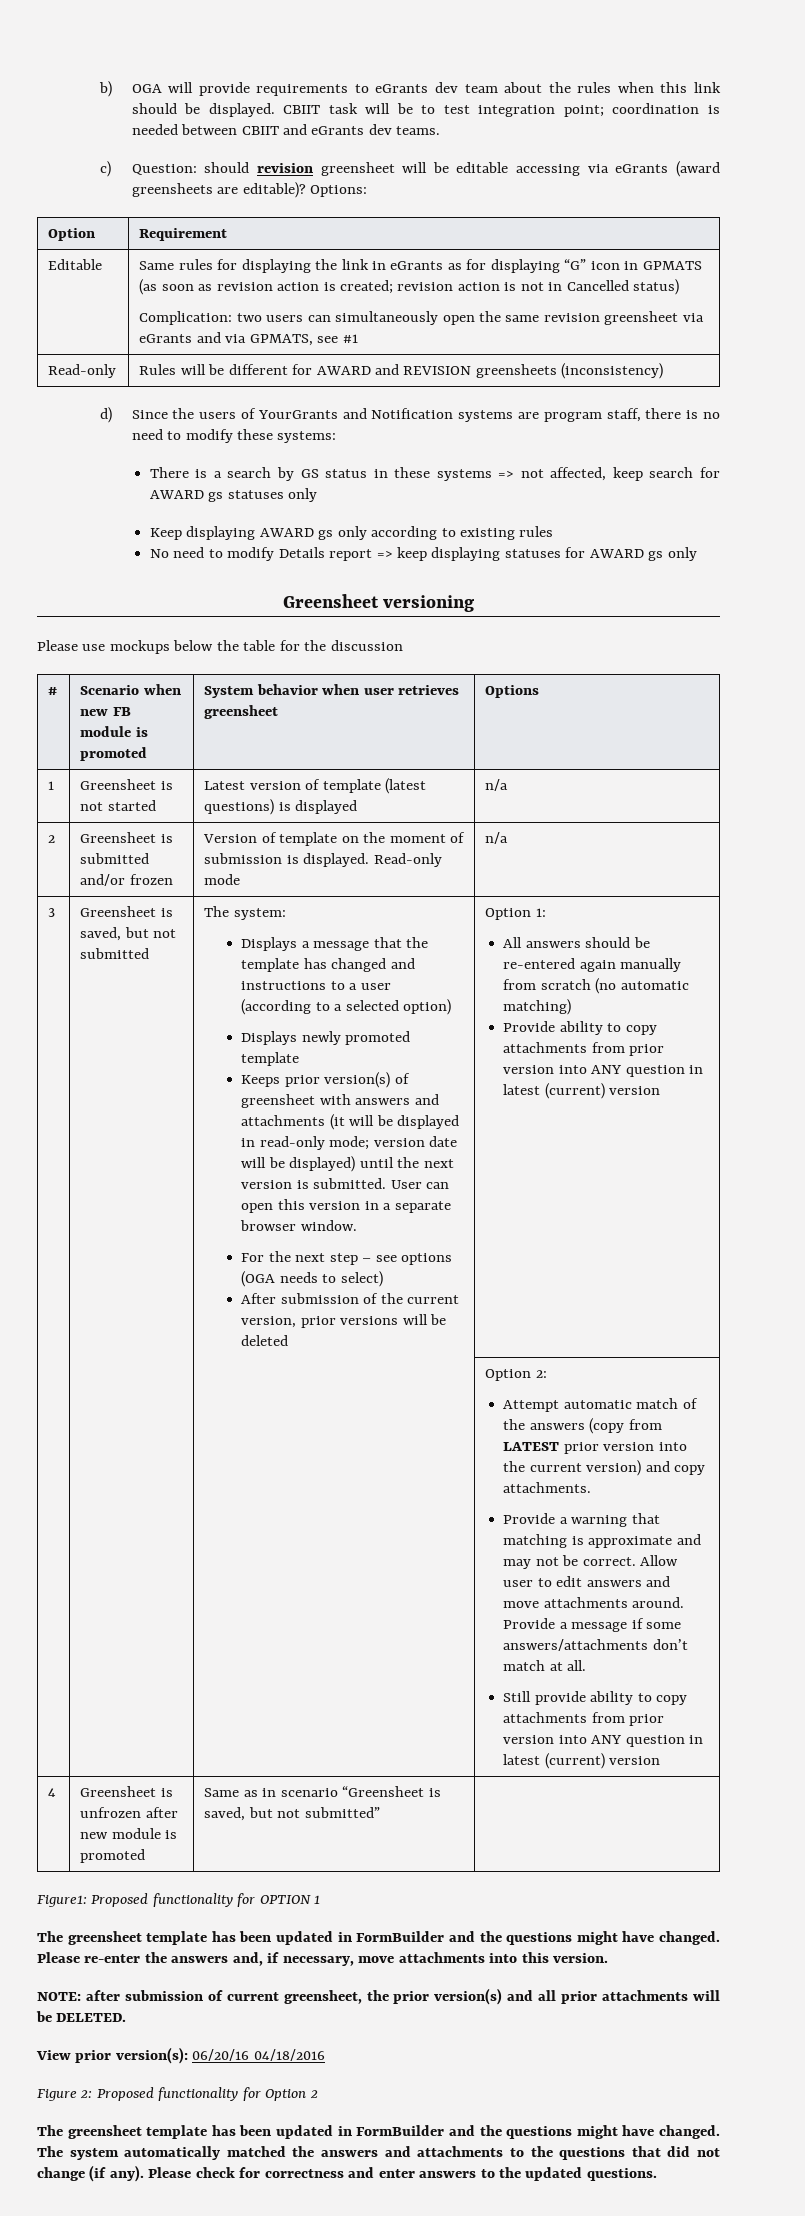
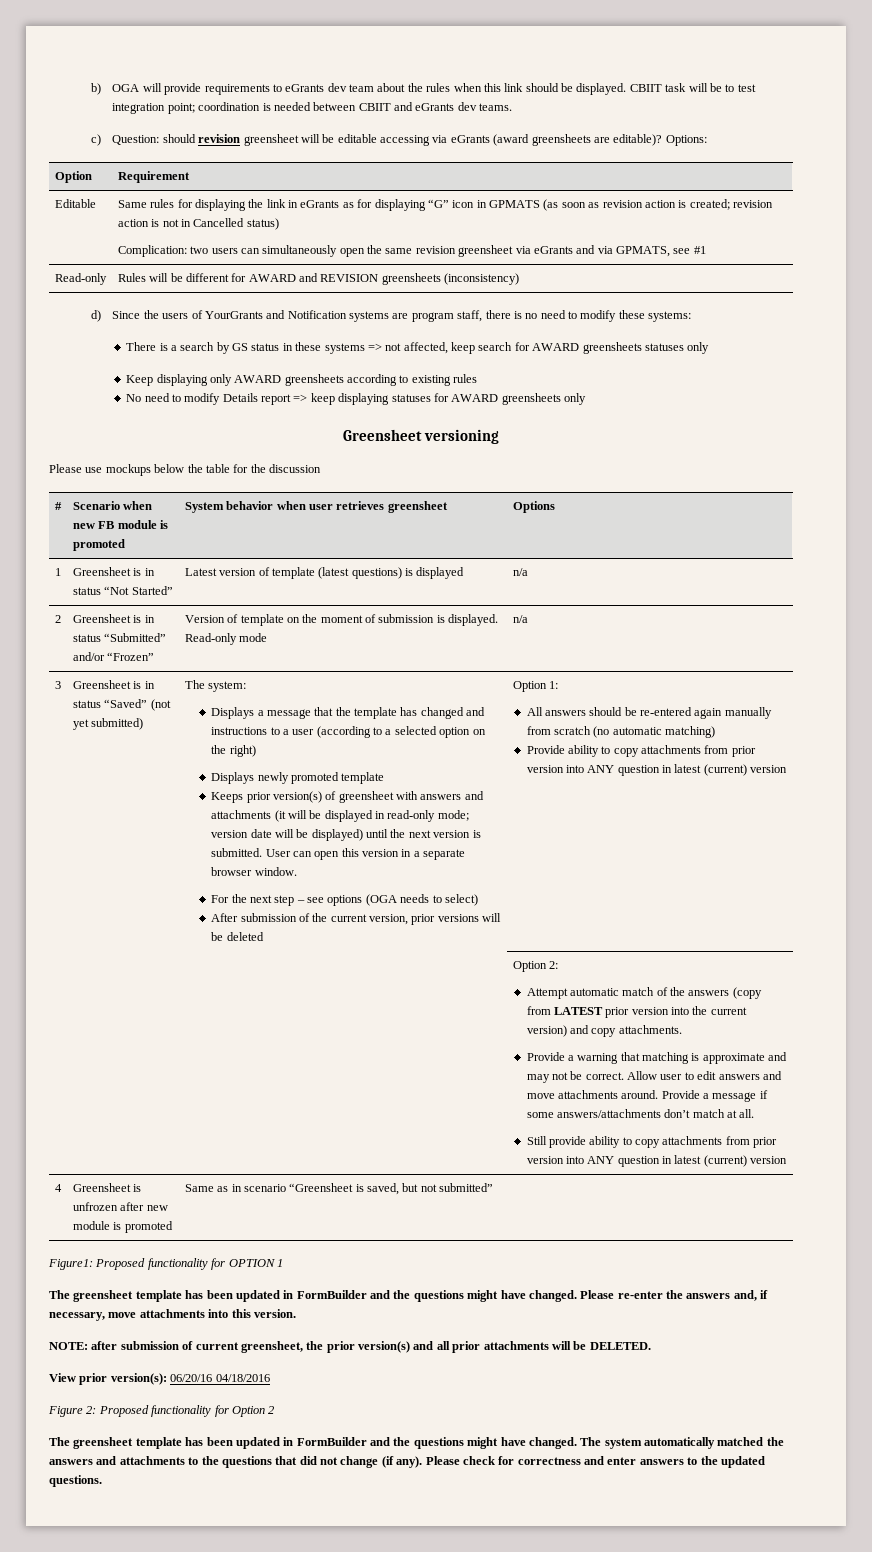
[208,492,224,502] gs -> [582,342,642,354] greensheets
[259,526,367,540] AWARD gs only -> [209,374,344,386] only AWARD greensheets
[648,551,664,561] gs -> [501,393,561,405] greensheets
[80,800,156,811] not started -> [144,568,155,576] [72,586,173,595] in status “Not Started”
[80,853,150,864] [80,874,173,886] submitted and/or frozen -> [144,615,155,623] [72,633,167,642] [72,652,155,661] in status “Submitted” and/or “Frozen”
[80,927,177,941] [80,948,150,959] saved, but not submitted -> [144,681,155,689] [72,699,171,711] [72,718,144,730] in status “Saved” (not yet submitted)
[403,999,452,1015] option) -> [439,727,486,738] [211,745,256,757] option on the right)

